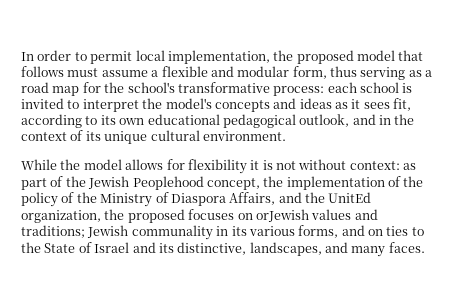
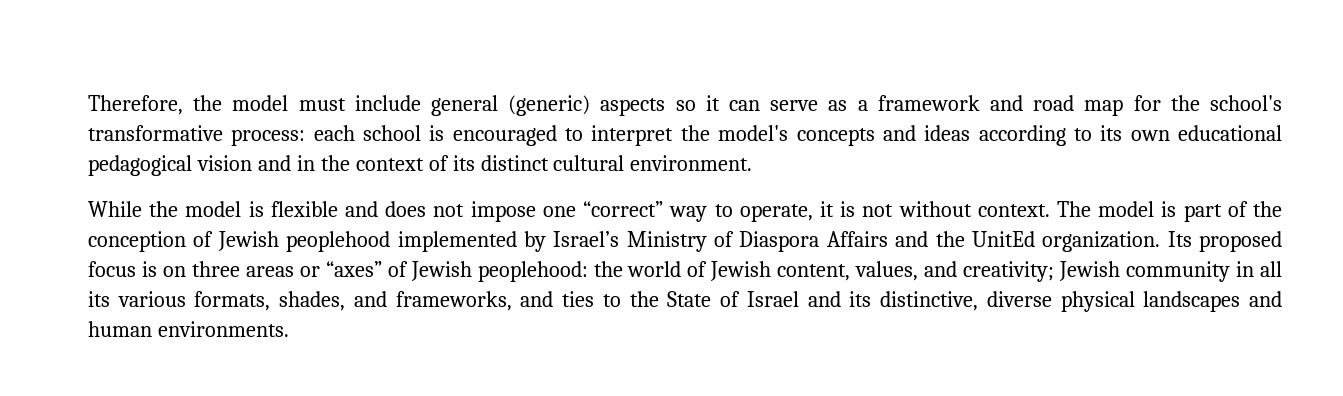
[21,50,424,64] [21,66,433,80] In order to permit local implementation, the proposed model that follows must assume a flexible and modular form, thus serving as a -> [88,95,1024,116] Therefore, the model must include general (generic) aspects so it can serve as a framework and
[21,98,64,109] invited -> [452,125,557,146] encouraged
[335,98,412,111] as it sees fit, -> (971, 133) none
[299,114,350,127] outlook, -> [196,155,252,171] vision
[104,131,148,144] unique -> [480,155,549,171] distinct
[125,159,417,174] [21,176,424,190] [21,192,97,207] allows for flexibility it is not without context: as part of the Jewish Peoplehood concept, the implementation of the policy of the -> [248,201,1282,222] [88,231,620,252] is flexible and does not impose one “correct” way to operate, it is not without context. The model is part of the conception of Jewish peoplehood implemented by Israel’s
[229,192,276,205] Affairs, -> [826,231,888,247] Affairs
[21,209,378,223] [21,225,383,240] organization, the proposed focuses on orJewish values and traditions; Jewish communality in its various forms, and on -> [1042,231,1282,252] [88,261,1283,282] [88,291,554,311] organization. Its proposed focus is on three areas or “axes” of Jewish peoplehood: the world of Jewish content, values, and creativity; Jewish community in all its various formats, shades, and frameworks, and
[249,242,425,257] landscapes, and many faces. -> [986,291,1282,312] [88,321,289,337] diverse physical landscapes and human environments.

